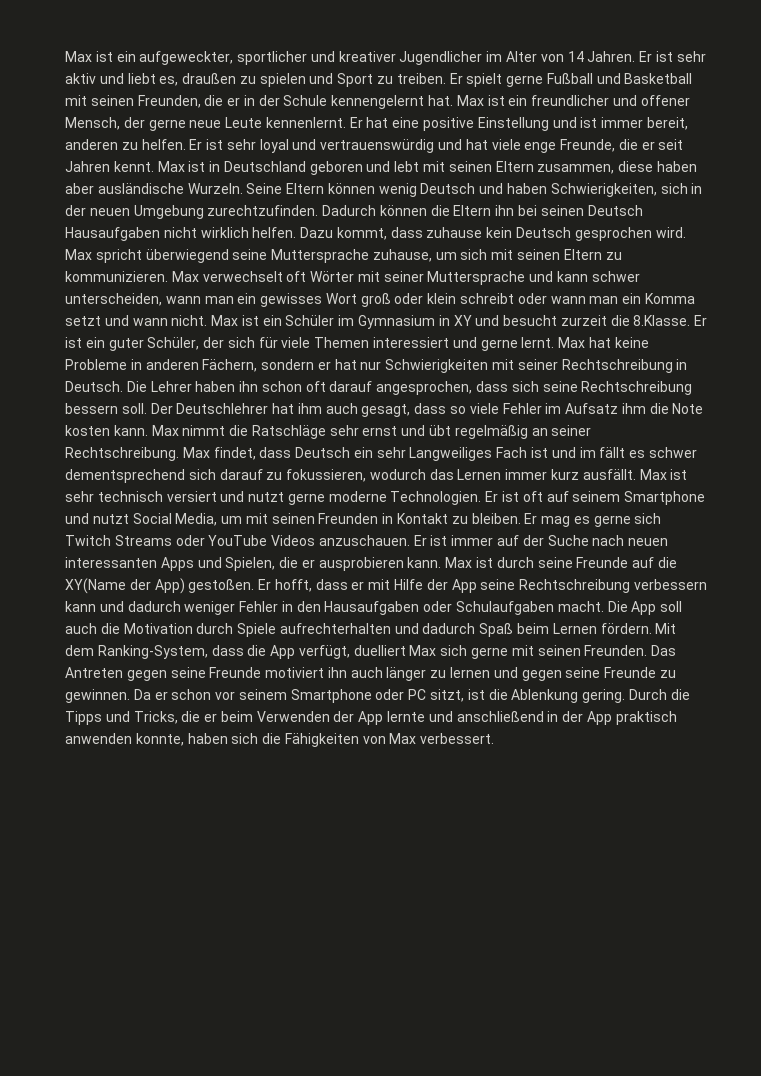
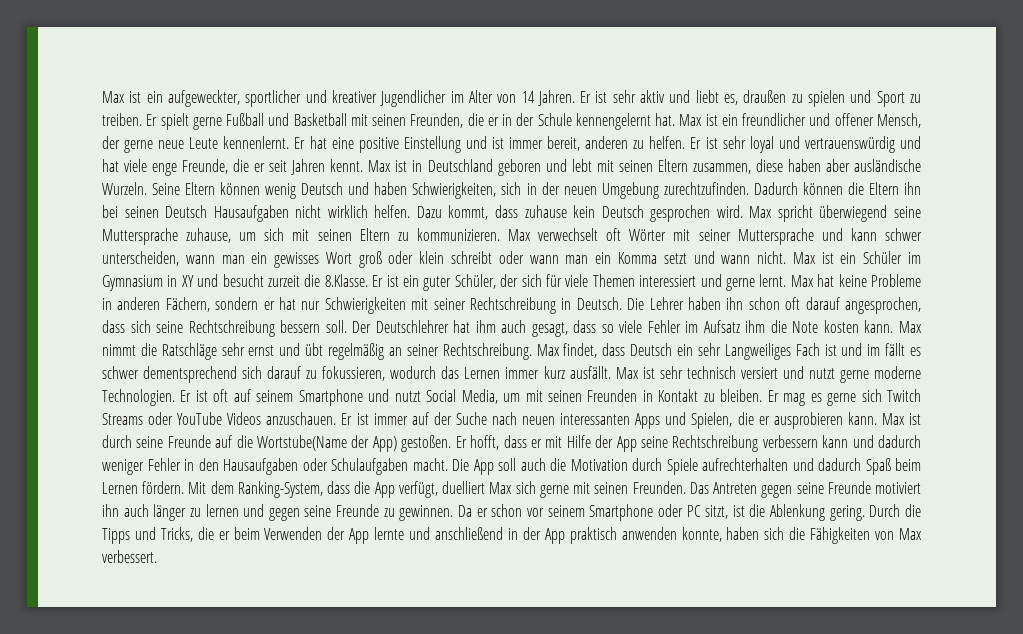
[65,578,126,594] XY(Name -> [257,435,348,451] Wortstube(Name

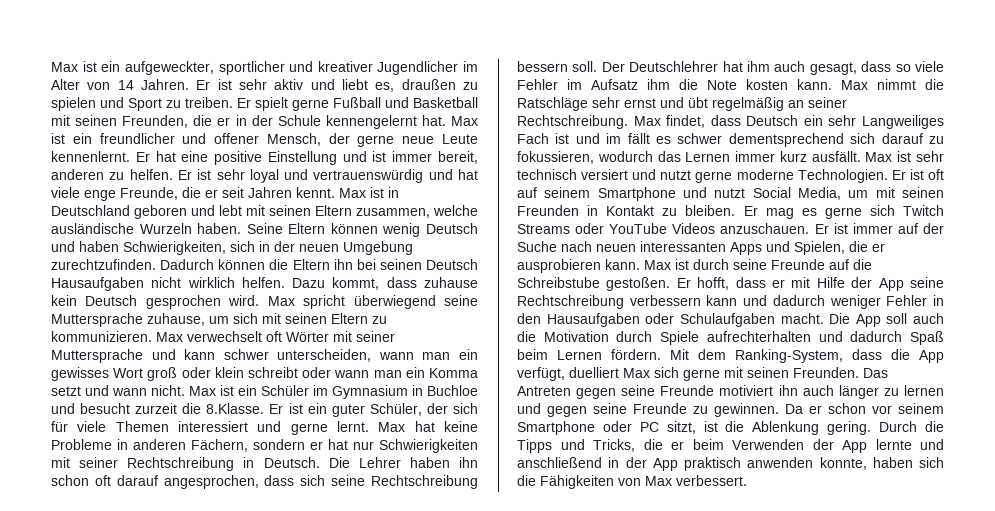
[755,159,922,172] [102,182,147,195] diese haben aber ausländische Wurzeln. -> [433,205,478,216] [51,223,242,234] welche ausländische Wurzeln haben.
[181,275,194,287] XY -> [427,385,478,396] Buchloe
[257,435,397,452] Wortstube(Name der App) -> [517,277,600,288] Schreibstube

